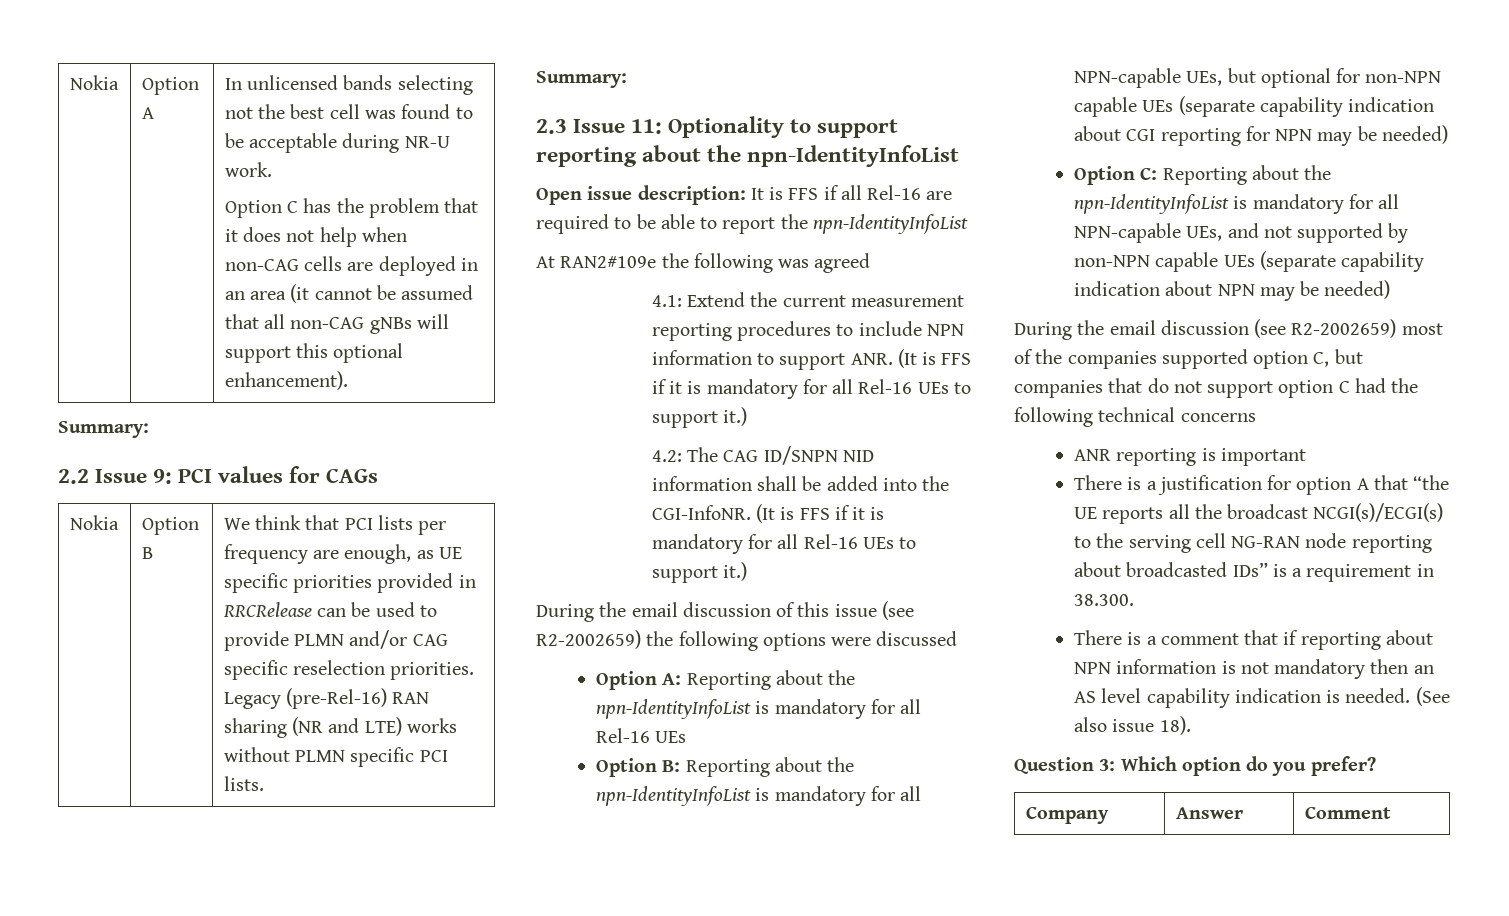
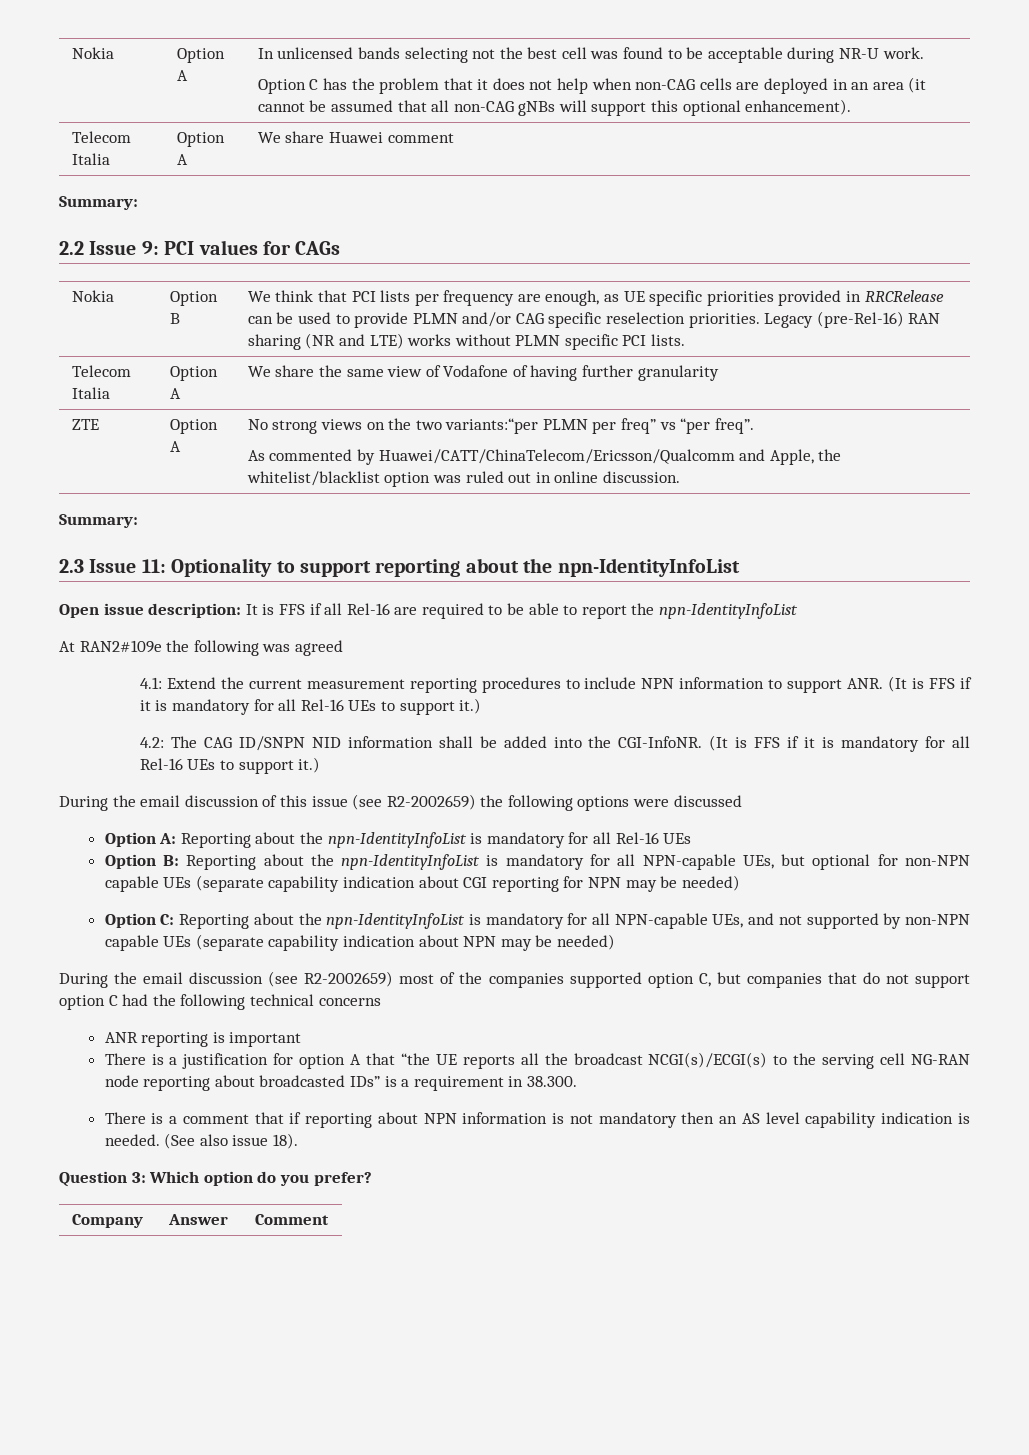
(348, 380) none -> [71,131,131,143] [71,153,110,165] [176,132,225,147] [176,154,188,165] [257,131,454,143] // Telecom Italia | Option A | We share Huawei comment
(264, 783) none -> [71,365,131,377] [71,387,110,399] [169,366,218,381] [169,388,181,399] [247,365,719,381] [71,419,99,430] [169,419,218,434] [169,441,181,452] [247,418,754,434] [247,449,842,465] [246,471,680,487] // Telecom Italia | Option A | We share the same view of Vodafone of having further granularity // ZTE | Option A | No strong views on the two variants:“per PLMN per freq” vs “per freq”. // As commented by Huawei/CATT/ChinaTelecom/Ericsson/Qualcomm and Apple, the whitelist/blacklist option was ruled out in online discussion.

